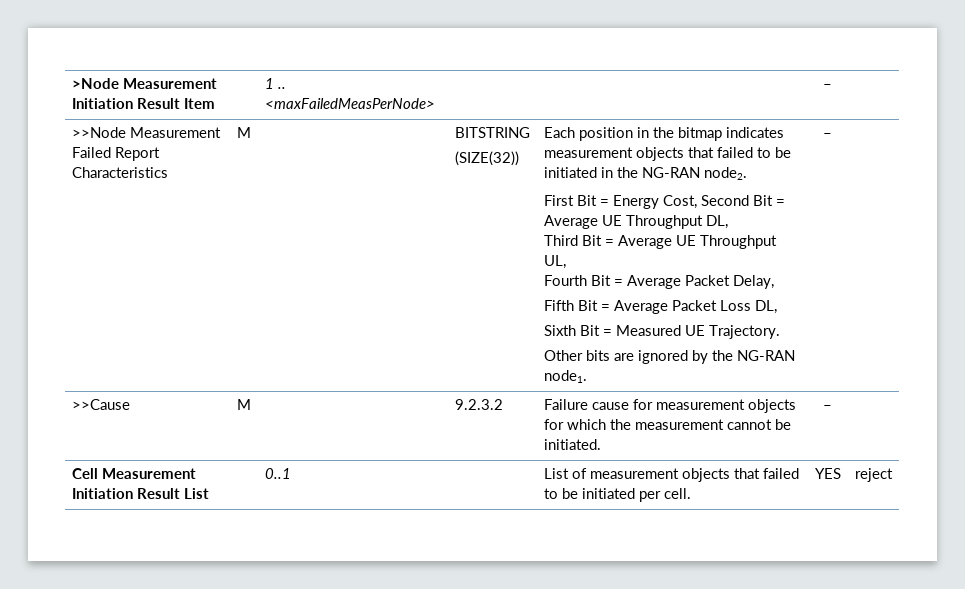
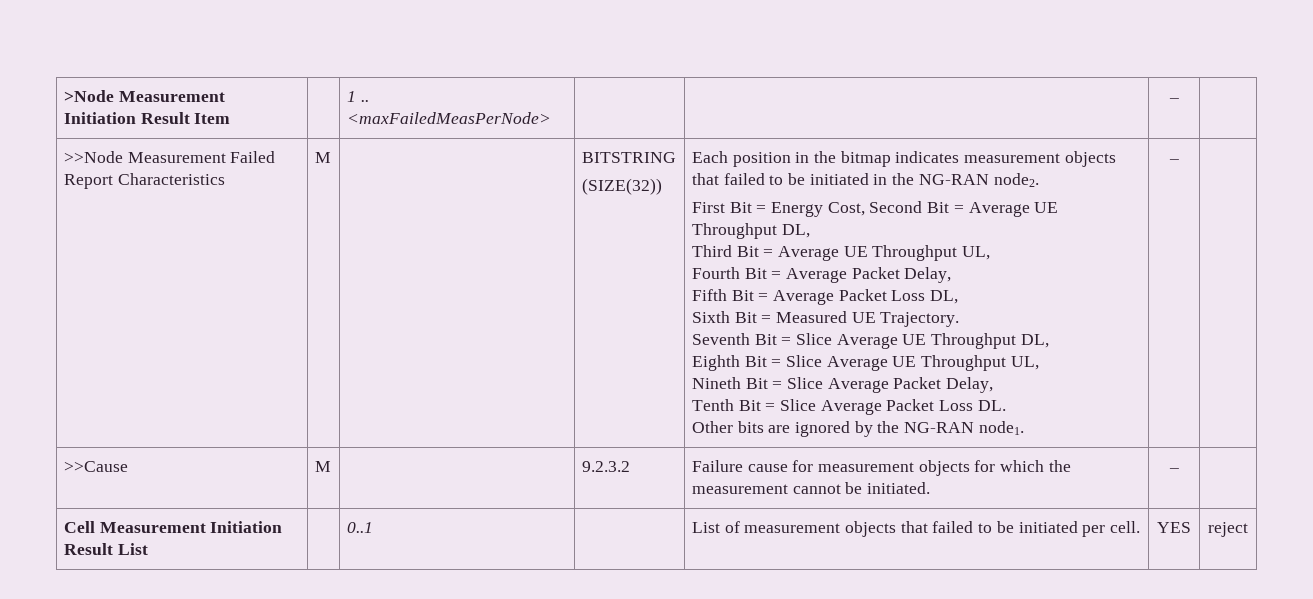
(780, 332) none -> [691,333,1049,349] [691,355,1039,371] [691,377,994,393] [691,399,1006,415] // Seventh Bit = Slice Average UE Throughput DL, // Eighth Bit = Slice Average UE Throughput UL, // Nineth Bit = Slice Average Packet Delay, // Tenth Bit = Slice Average Packet Loss DL.

